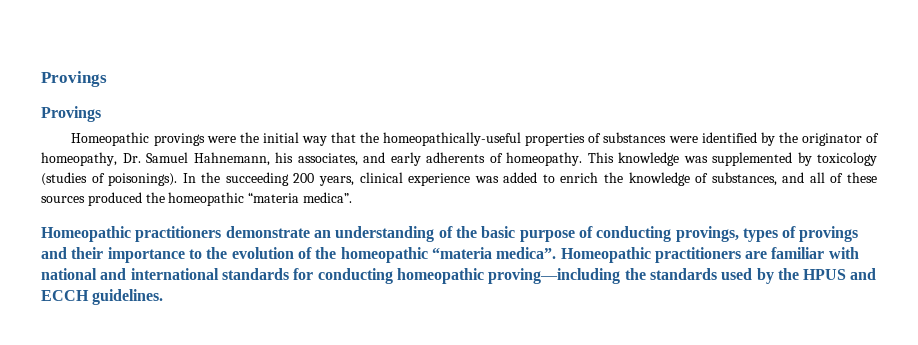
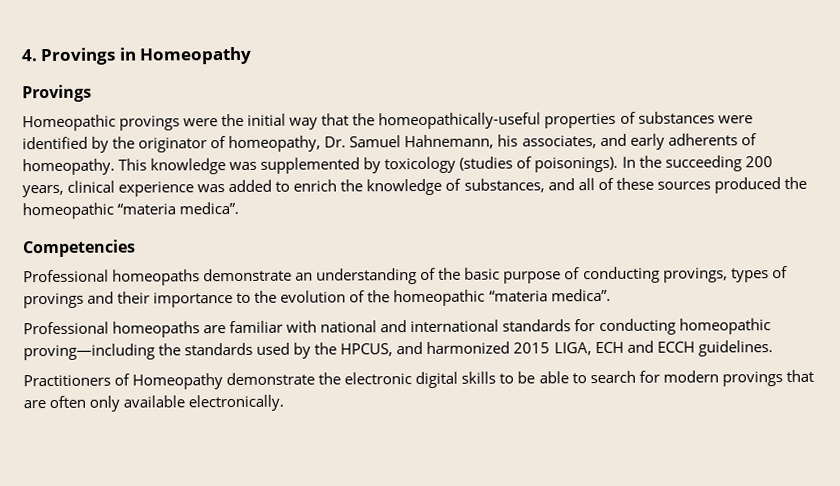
[41,71,107,87] Provings -> [21,46,253,66] 4. Provings in Homeopathy
[41,226,222,242] Homeopathic practitioners -> [22,239,136,258] [23,269,201,286] Competencies // Professional homeopaths
[560,247,741,263] Homeopathic practitioners -> [23,321,201,338] // Professional homeopaths
[803,268,877,280] [41,289,164,305] HPUS and ECCH guidelines. -> [340,340,773,357] [23,369,814,390] [23,394,285,412] HPCUS, and harmonized 2015 LIGA, ECH and ECCH guidelines. // Practitioners of Homeopathy demonstrate the electronic digital skills to be able to search for modern provings that are often only available electronically.

